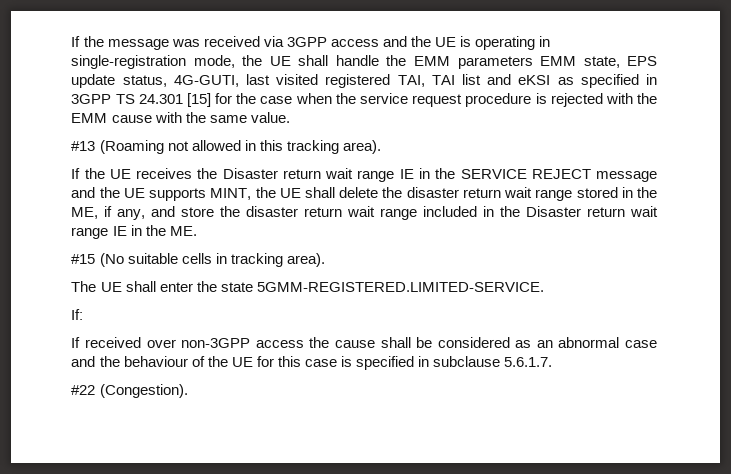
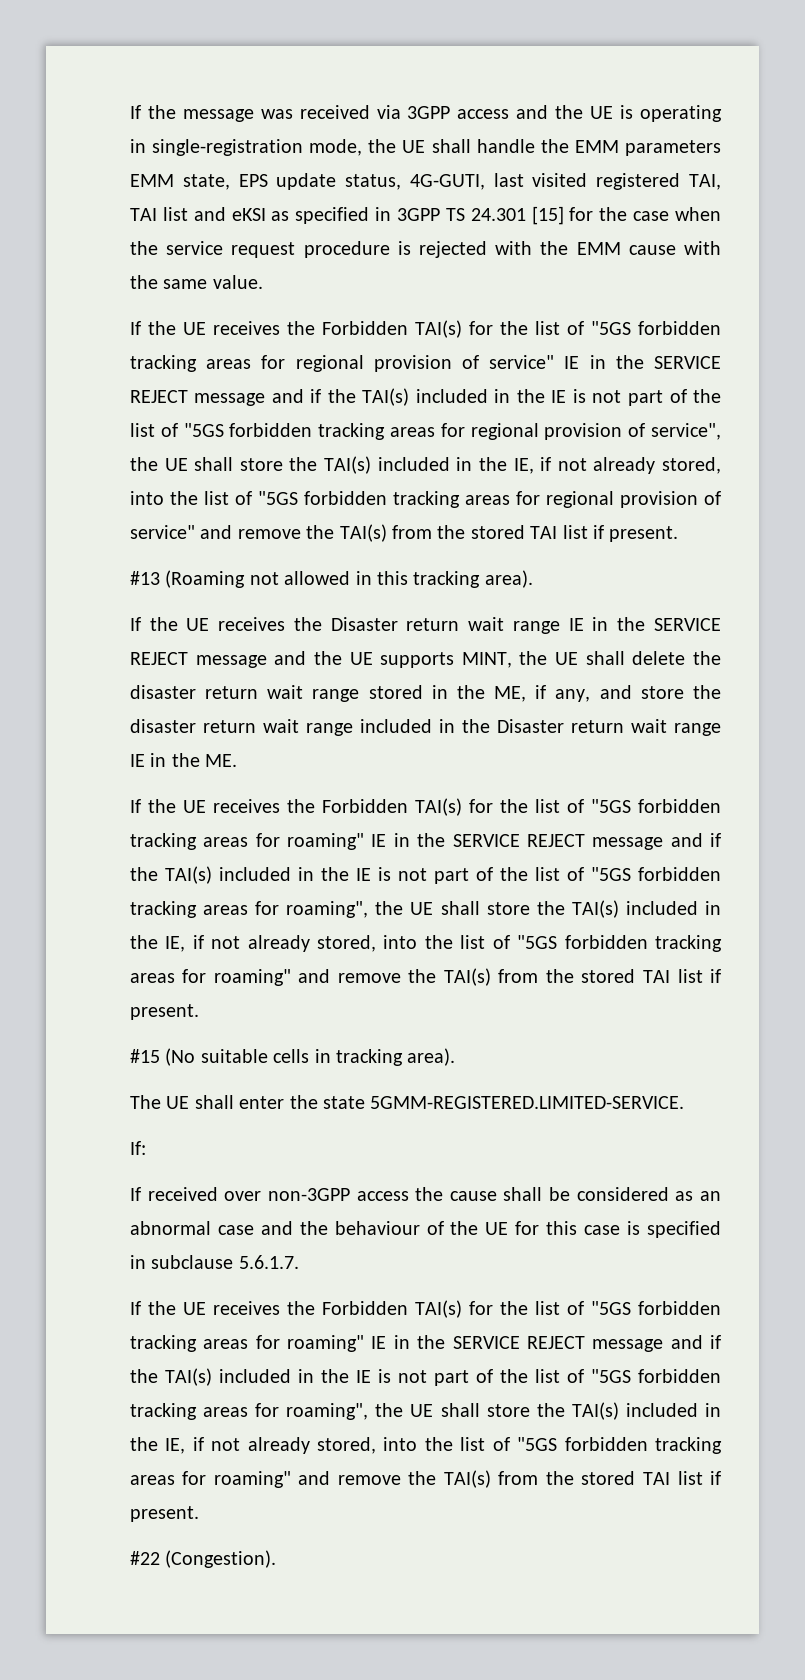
(290, 117) none -> [129,320,721,338] [129,355,721,372] [129,388,722,406] [129,423,721,440] [129,456,721,474] [129,491,721,508] [129,524,679,542] // If the UE receives the Forbidden TAI(s) for the list of "5GS forbidden tracking areas for regional provision of service" IE in the SERVICE REJECT message and if the TAI(s) included in the IE is not part of the list of "5GS forbidden tracking areas for regional provision of service", the UE shall store the TAI(s) included in the IE, if not already stored, into the list of "5GS forbidden tracking areas for regional provision of service" and remove the TAI(s) from the stored TAI list if present.
(197, 231) none -> [129,798,721,816] [129,833,721,850] [129,866,722,884] [129,900,722,918] [129,935,723,952] [129,968,722,986] [129,1004,199,1020] // If the UE receives the Forbidden TAI(s) for the list of "5GS forbidden tracking areas for roaming" IE in the SERVICE REJECT message and if the TAI(s) included in the IE is not part of the list of "5GS forbidden tracking areas for roaming", the UE shall store the TAI(s) included in the IE, if not already stored, into the list of "5GS forbidden tracking areas for roaming" and remove the TAI(s) from the stored TAI list if present.
(553, 362) none -> [129,1300,721,1318] [129,1335,721,1352] [129,1368,722,1386] [129,1402,722,1420] [129,1437,723,1454] [129,1470,722,1488] [129,1506,199,1522] // If the UE receives the Forbidden TAI(s) for the list of "5GS forbidden tracking areas for roaming" IE in the SERVICE REJECT message and if the TAI(s) included in the IE is not part of the list of "5GS forbidden tracking areas for roaming", the UE shall store the TAI(s) included in the IE, if not already stored, into the list of "5GS forbidden tracking areas for roaming" and remove the TAI(s) from the stored TAI list if present.

